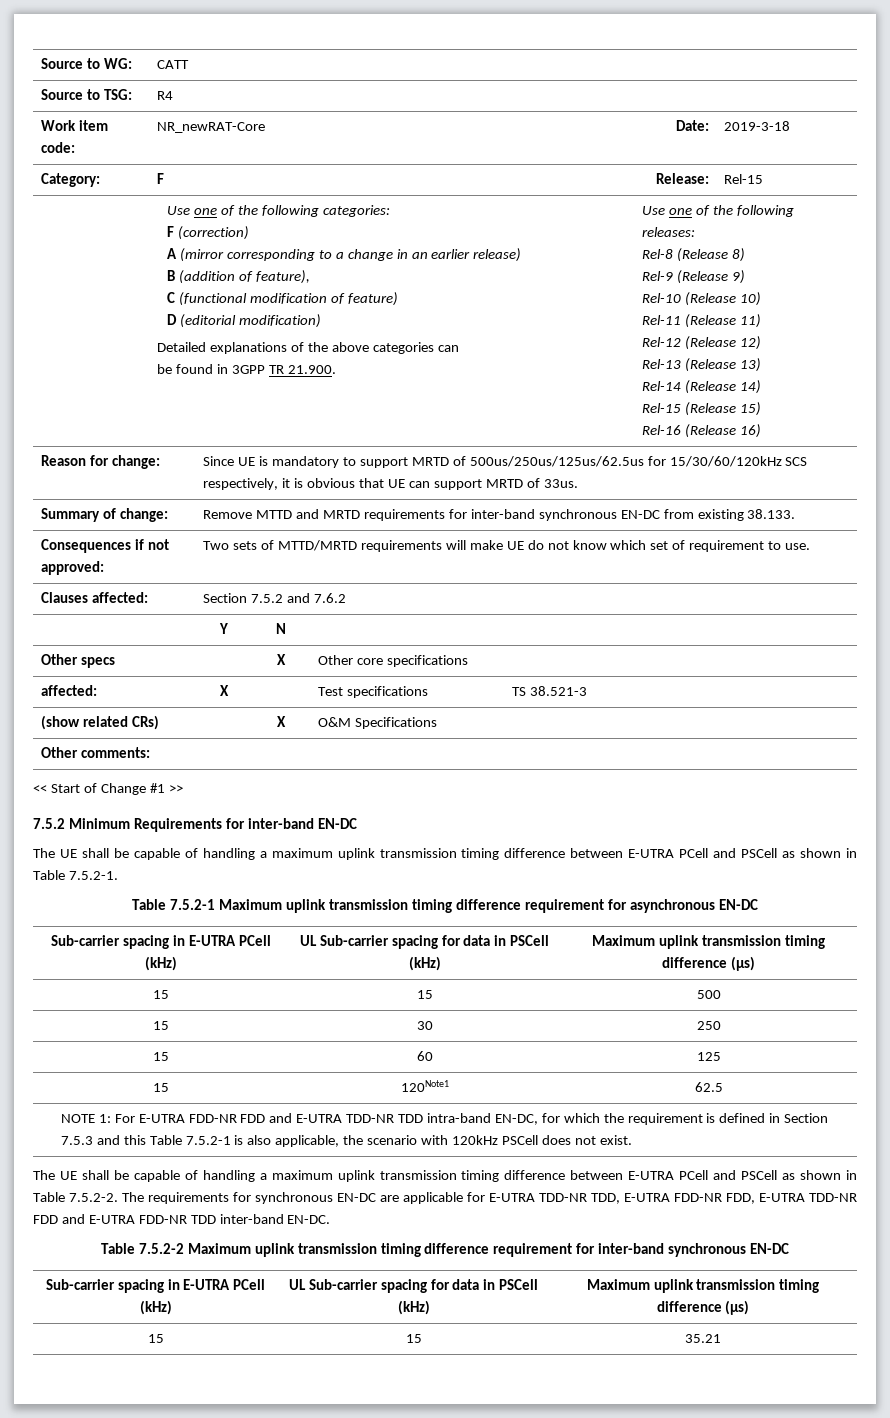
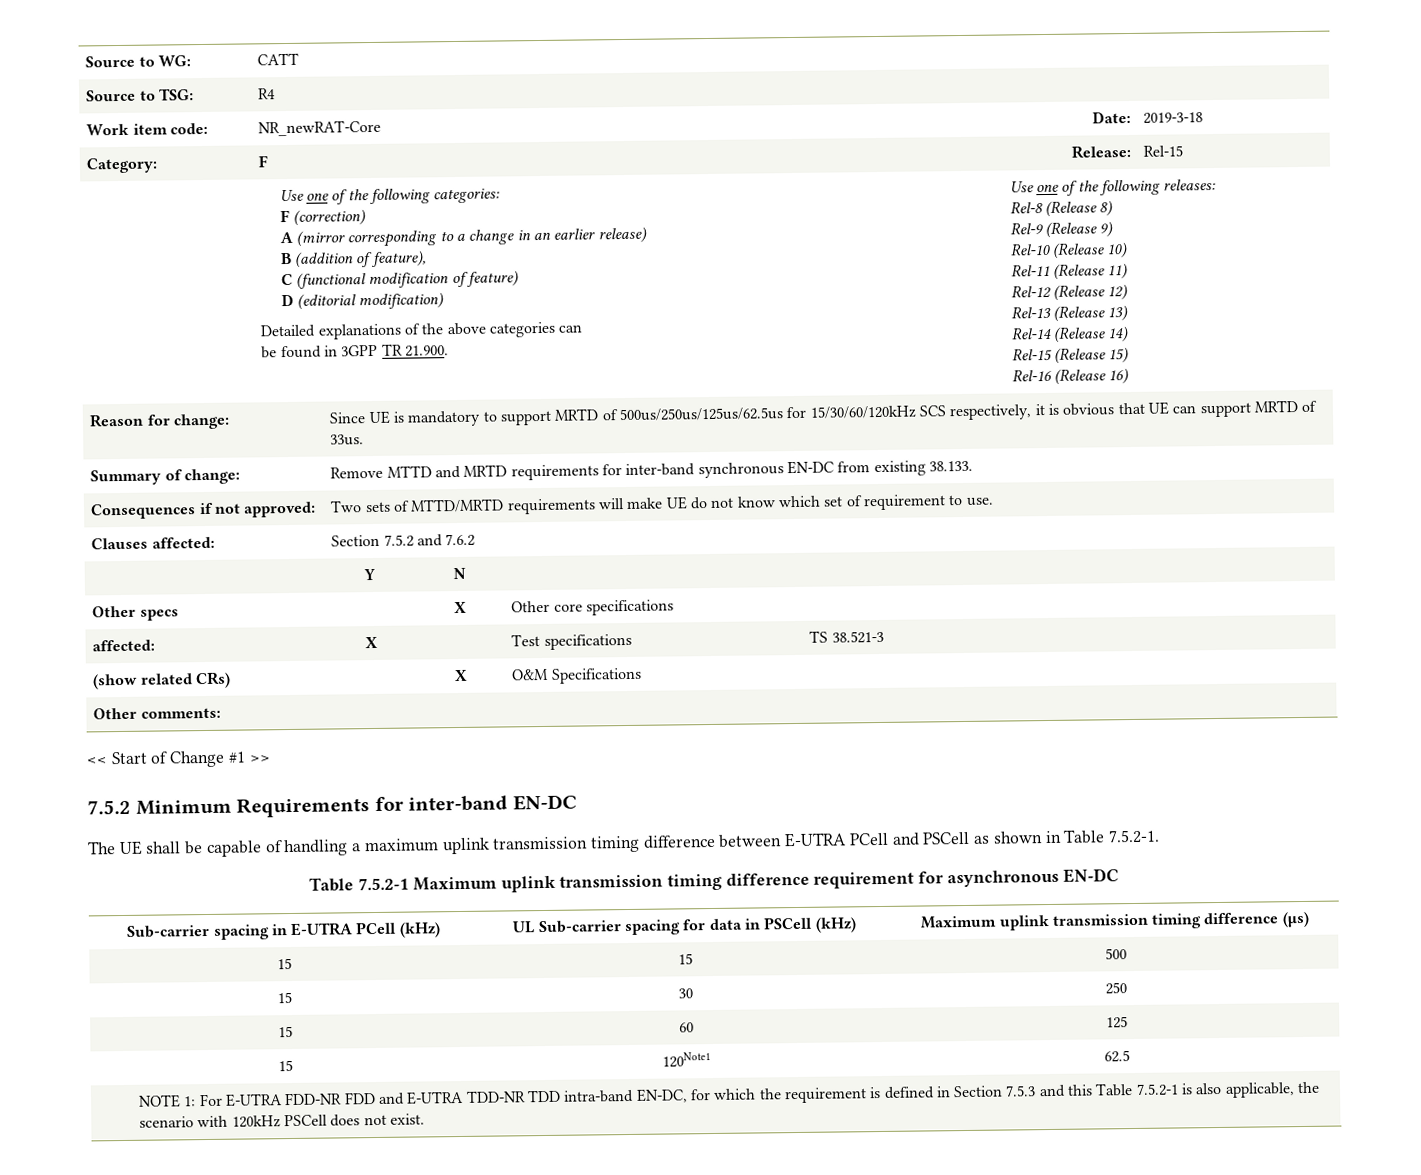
[33,1170,858,1182] [33,1192,857,1204] [33,1214,331,1224] [100,1243,790,1257] [45,1279,266,1293] [139,1300,172,1315] [288,1279,539,1293] [397,1300,430,1315] [586,1279,820,1293] [656,1300,750,1315] [147,1334,164,1343] [405,1334,422,1343] [685,1334,721,1343] // The UE shall be capable of handling a maximum uplink transmission timing difference between E-UTRA PCell and PSCell as shown in Table 7.5.2-2. The requirements for synchronous EN-DC are applicable for E-UTRA TDD-NR TDD, E-UTRA FDD-NR FDD, E-UTRA TDD-NR FDD and E-UTRA FDD-NR TDD inter-band EN-DC. // Table 7.5.2-2 Maximum uplink transmission timing difference requirement for inter-band synchronous EN-DC // Sub-carrier spacing in E-UTRA PCell (kHz) | UL Sub-carrier spacing for data in PSCell (kHz) | Maximum uplink transmission timing difference (µs) // 15 | 15 | 35.21 -> (425, 1119) none

